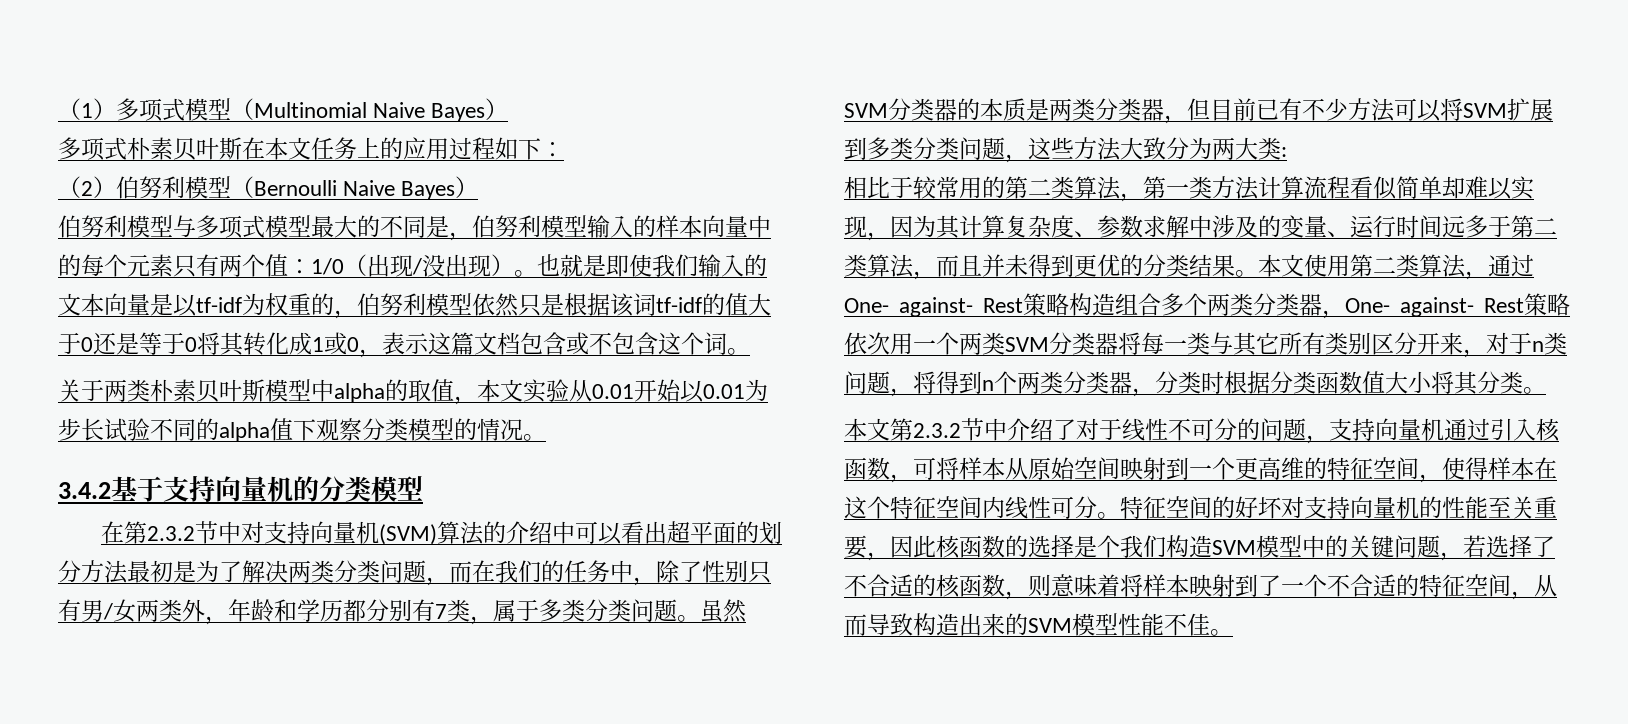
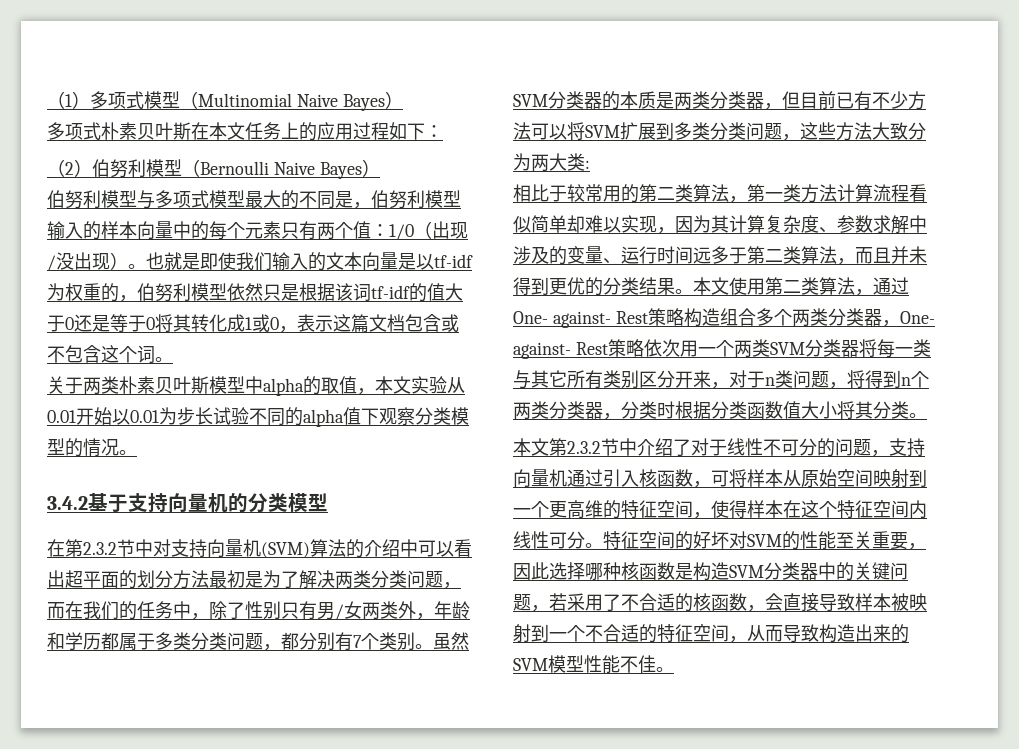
[366,599,493,625] 分别有7类， -> (119, 641) none
(677, 610) none -> [263,632,415,651] ，都分别有7个类别
[1304,496,1419,519] 支持向量机 -> [747,534,782,547] SVM
[936,535,1166,559] 核函数的选择是个我们 -> [549,562,693,581] 选择哪种核函数是
[1256,535,1302,558] 模型 -> [764,562,818,580] 分类器
[1486,535,1532,558] 选择 -> [567,593,603,611] 采用
[1028,574,1281,597] 则意味着将样本映射到了 -> [765,593,927,612] [513,624,549,643] 会直接导致样本被映射到

